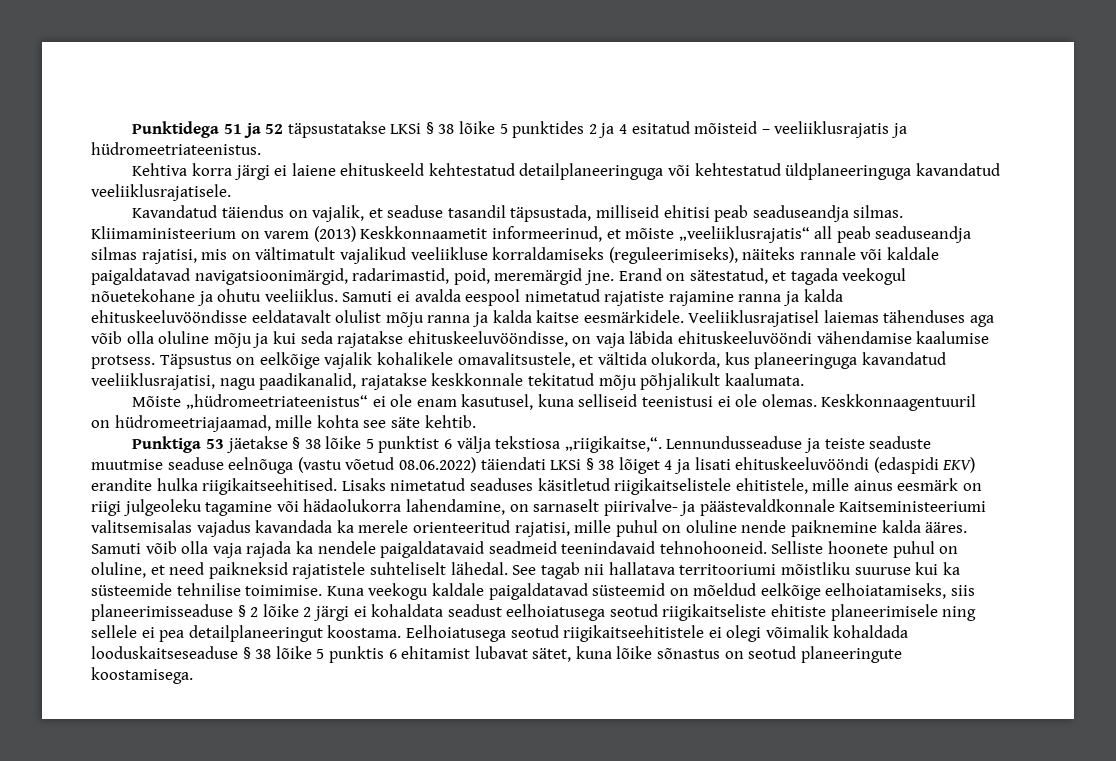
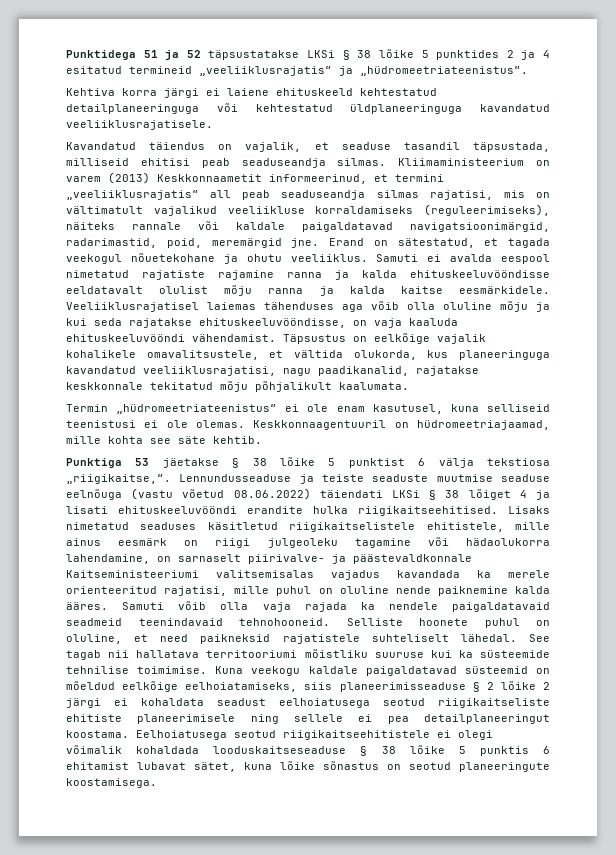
[694,121,907,138] [91,142,261,155] mõisteid – veeliiklusrajatis ja hüdromeetriateenistus. -> [129,66,528,76] termineid „veeliiklusrajatis“ ja „hüdromeetriateenistus“.
[625,228,675,239] mõiste -> [395,174,444,182] termini
[629,331,990,344] [91,355,155,369] läbida ehituskeeluvööndi vähendamise kaalumise protsess. -> [409,318,458,326] [66,334,276,342] kaaluda ehituskeeluvööndi vähendamist.
[132,396,182,407] Mõiste -> [66,404,108,412] Termin
[873,457,976,474] (edaspidi EKV) -> (237, 510) none

